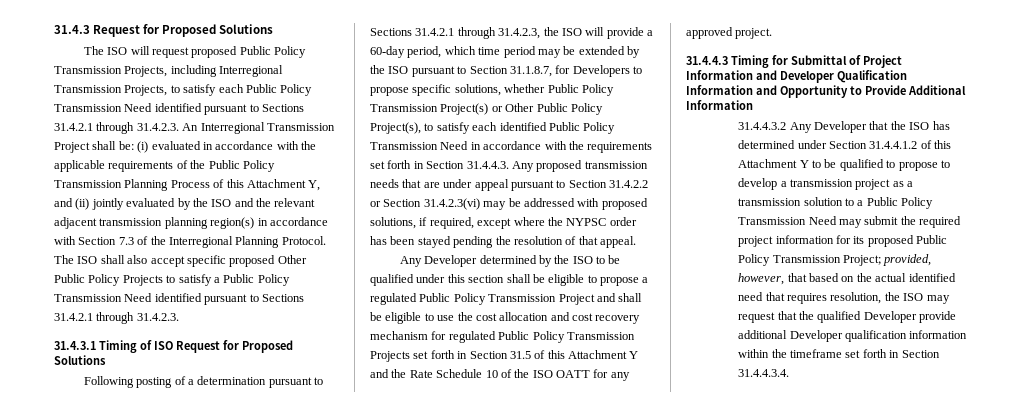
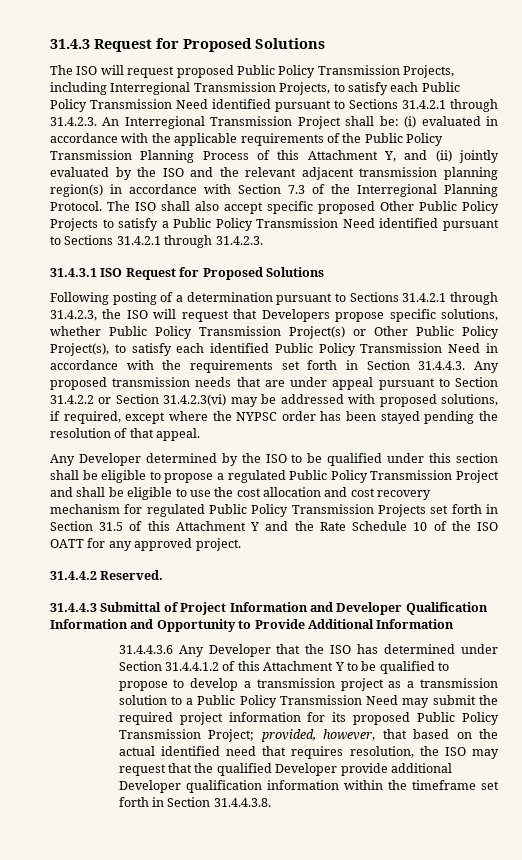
[99,340,152,353] Timing of -> (97, 272) none
[606,27,653,39] [370,46,640,58] [370,65,642,77] provide a 60-day period, which time period may be extended by the ISO pursuant to Section 31.1.8.7, for Developers to -> [181,309,330,322] request that Developers
(773, 33) none -> [50,570,164,580] // 31.4.4.2 Reserved.
[731,55,788,68] Timing for -> (97, 607) none
[738,122,787,130] 31.4.4.3.2 -> [118,645,173,654] 31.4.4.3.6
[738,369,790,377] 31.4.4.3.4. -> [213,798,271,807] 31.4.4.3.8.

